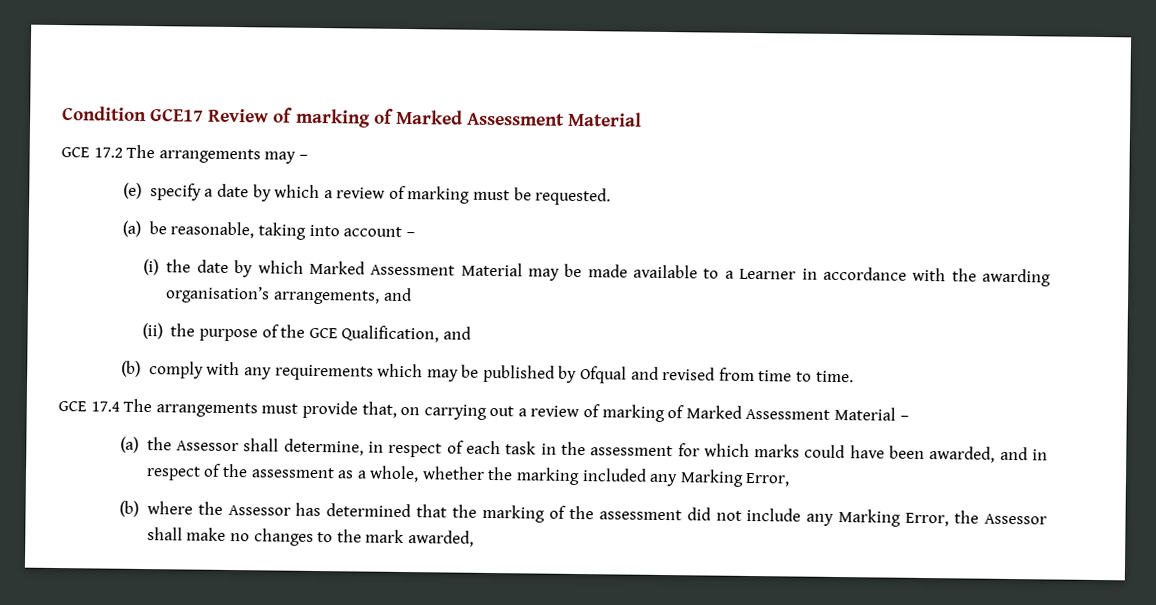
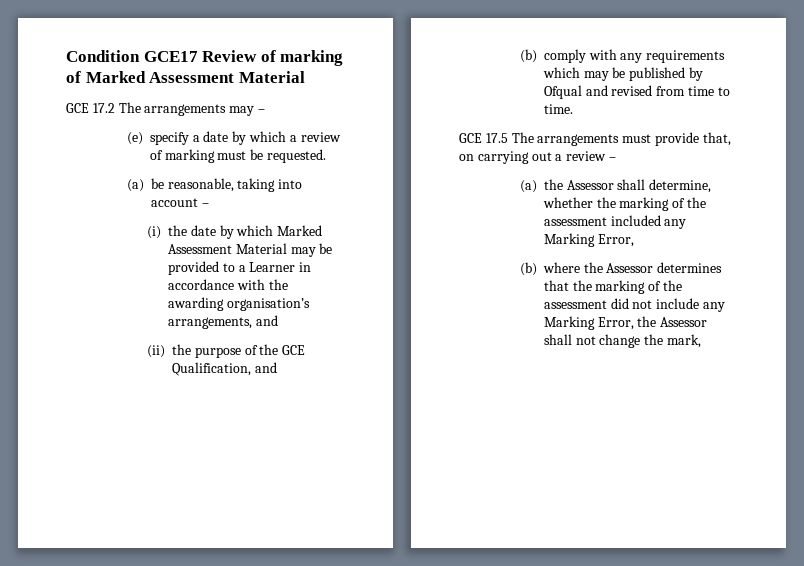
[587,264,699,279] made available -> [168,261,220,275] provided
[90,401,120,412] 17.4 -> [485,133,508,143] 17.5
[583,404,897,423] of marking of Marked Assessment Material -> (607, 156) none
[367,440,1048,463] [145,463,581,486] in respect of each task in the assessment for which marks could have been awarded, and in respect of the assessment as a whole, whether the marking -> [542,197,706,211] [543,217,607,226] whether the marking of the assessment
[295,502,412,518] has determined -> [657,262,723,273] determines
[186,527,474,547] make no changes to the mark awarded, -> [575,334,701,348] not change the mark,

